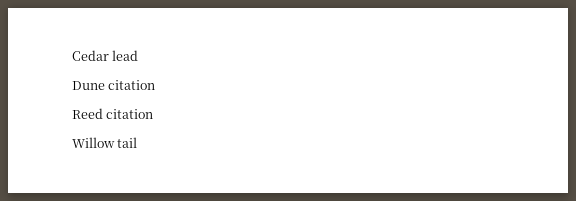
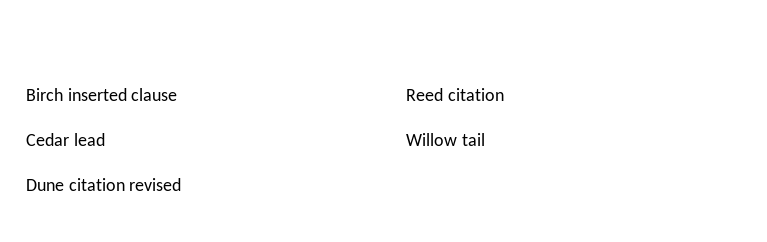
(72, 55) none -> [26,88,178,101] Birch inserted clause //
(156, 85) none -> [129,178,182,191] revised

